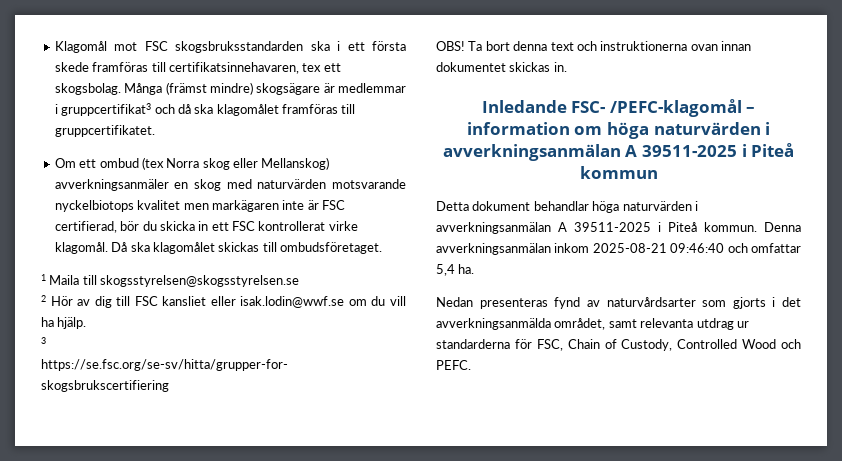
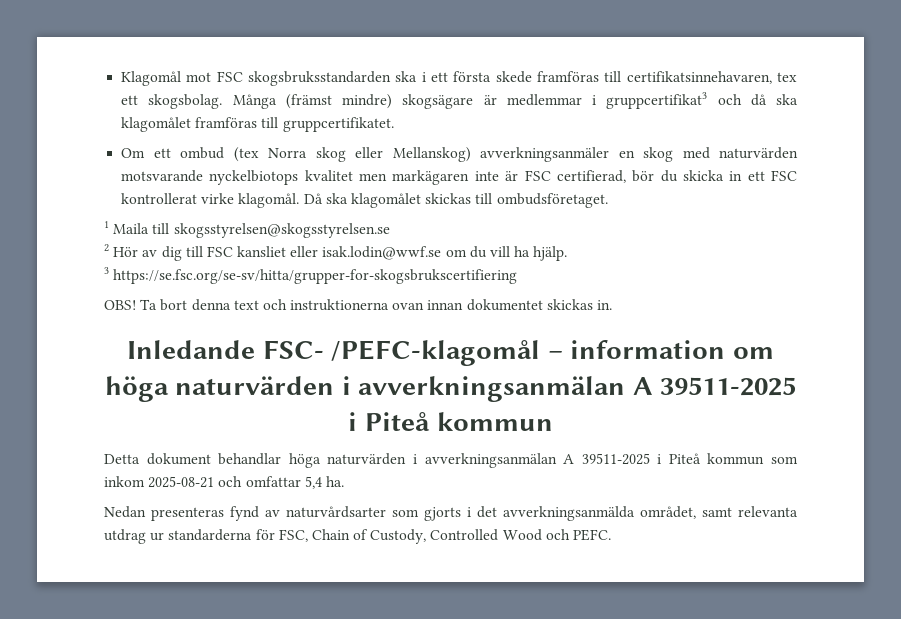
[704,222,801,232] [436,243,551,255] kommun. Denna avverkningsanmälan -> [707,453,799,465] kommun som
[670,243,725,253] 09:46:40 -> (215, 482) none

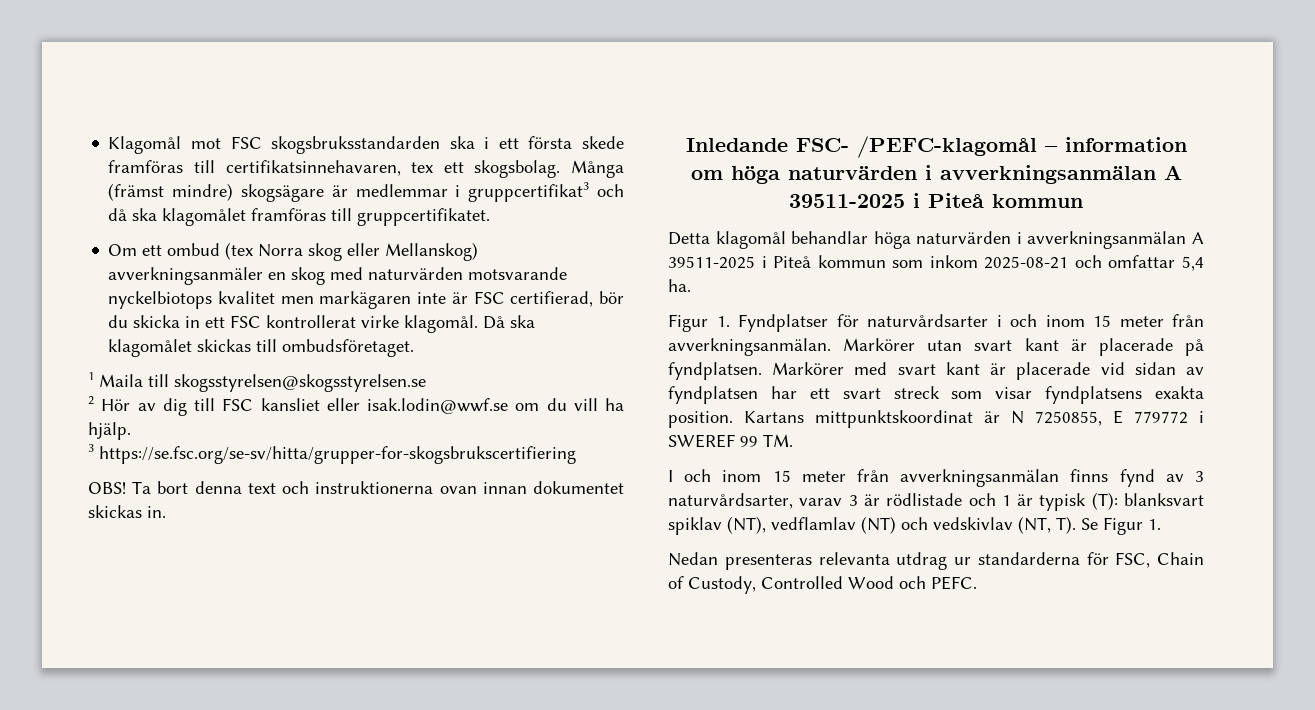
[146,453,211,465] dokument -> [715,231,786,249] klagomål
[104,506,732,521] Nedan presenteras fynd av naturvårdsarter som gjorts i det avverkningsanmälda området, samt -> [668,314,1204,332] [668,338,1204,356] [668,362,1204,380] [668,386,1204,404] [668,410,1204,428] [668,434,793,448] [668,469,1204,487] [668,492,1204,511] [668,516,1161,535] [668,552,812,570] Figur 1. Fyndplatser för naturvårdsarter i och inom 15 meter från avverkningsanmälan. Markörer utan svart kant är placerade på fyndplatsen. Markörer med svart kant är placerade vid sidan av fyndplatsen har ett svart streck som visar fyndplatsens exakta position. Kartans mittpunktskoordinat är N 7250855, E 779772 i SWEREF 99 TM. // I och inom 15 meter från avverkningsanmälan finns fynd av 3 naturvårdsarter, varav 3 är rödlistade och 1 är typisk (T): blanksvart spiklav (NT), vedflamlav (NT) och vedskivlav (NT, T). Se Figur 1. // Nedan presenteras

